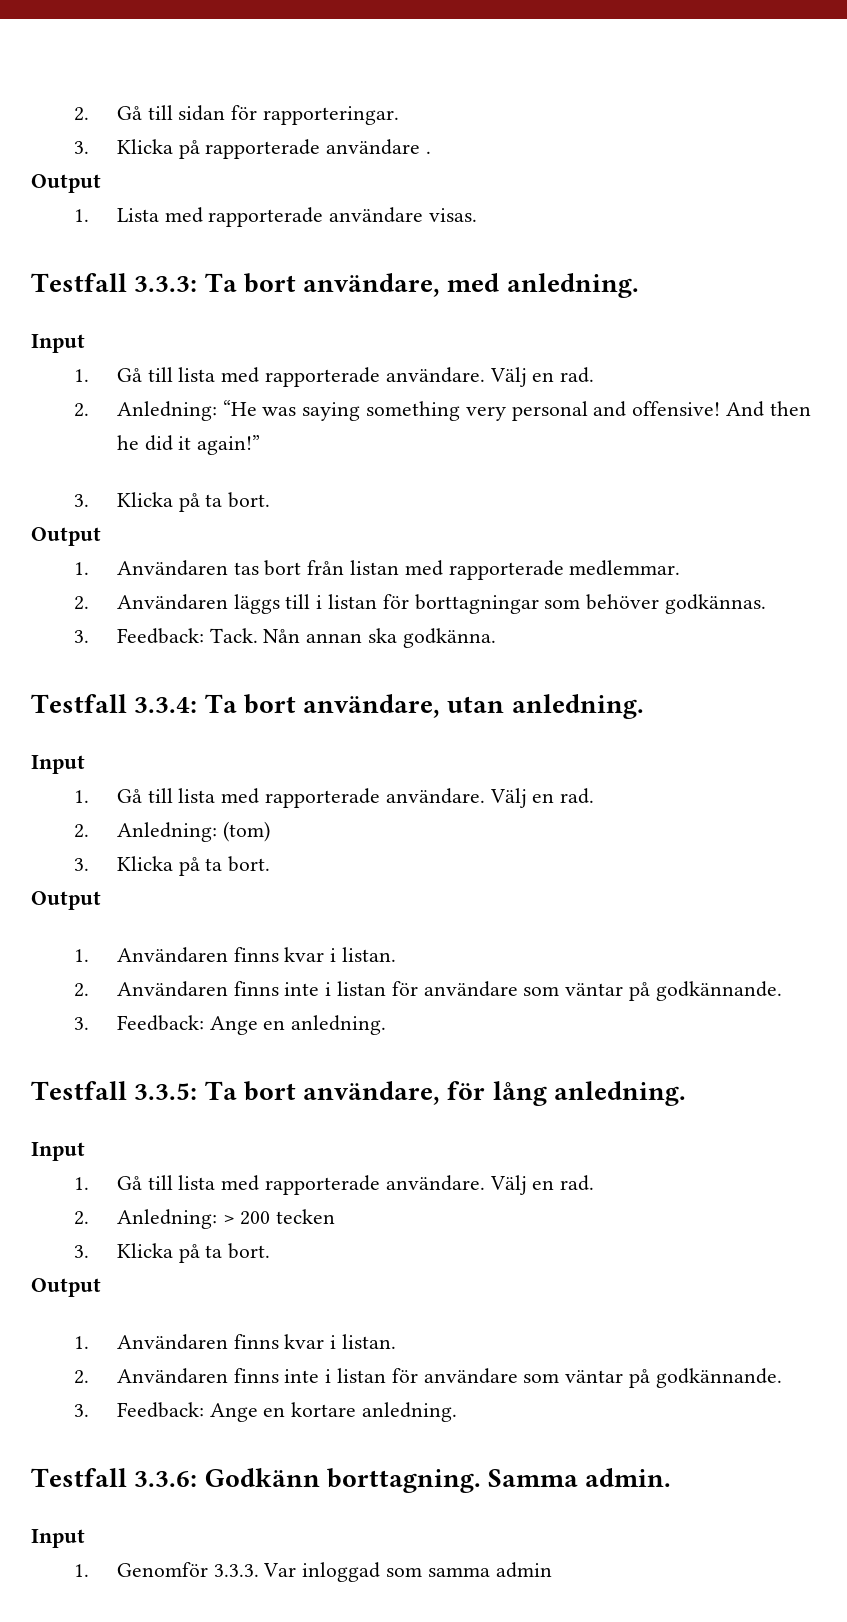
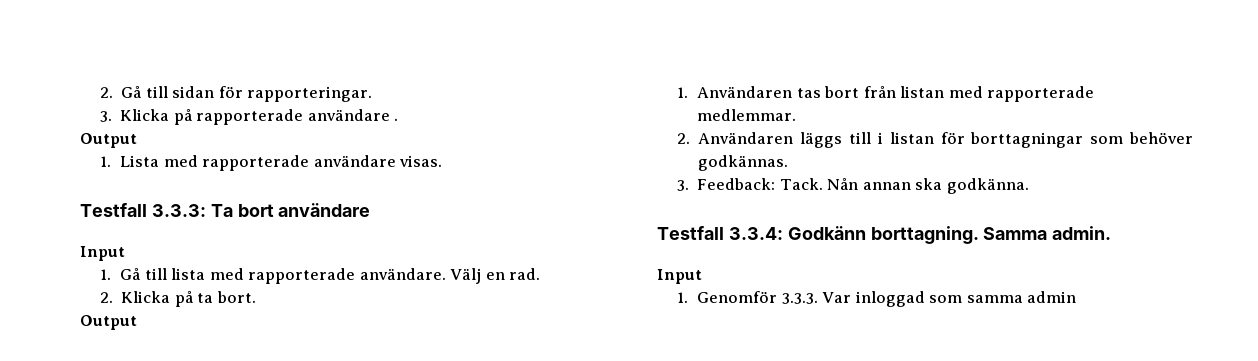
[303,273,639,298] användare, med anledning. -> [278,203,371,217] användare
[116,400,811,421] [116,435,261,455] [73,494,89,507] Anledning: “He was saying something very personal and offensive! And then he did it again!” // 3. -> (114, 297) none
[204,694,644,719] [31,755,85,774] [73,788,595,808] [73,821,270,842] [73,856,271,876] [31,891,101,910] [73,947,396,963] [73,981,782,1001] [73,1015,387,1035] [31,1081,687,1106] [31,1142,85,1161] [73,1175,595,1195] [73,1209,336,1229] [73,1243,271,1263] [31,1278,101,1297] [73,1334,396,1350] [73,1368,782,1388] [73,1402,457,1422] [31,1468,198,1487] Ta bort användare, utan anledning. // Input // 1. Gå till lista med rapporterade användare. Välj en rad. // 2. Anledning: (tom) // 3. Klicka på ta bort. // Output // 1. Användaren finns kvar i listan. // 2. Användaren finns inte i listan för användare som väntar på godkännande. // 3. Feedback: Ange en anledning. // Testfall 3.3.5: Ta bort användare, för lång anledning. // Input // 1. Gå till lista med rapporterade användare. Välj en rad. // 2. Anledning: > 200 tecken // 3. Klicka på ta bort. // Output // 1. Användaren finns kvar i listan. // 2. Användaren finns inte i listan för användare som väntar på godkännande. // 3. Feedback: Ange en kortare anledning. // Testfall 3.3.6: -> (783, 233) none

